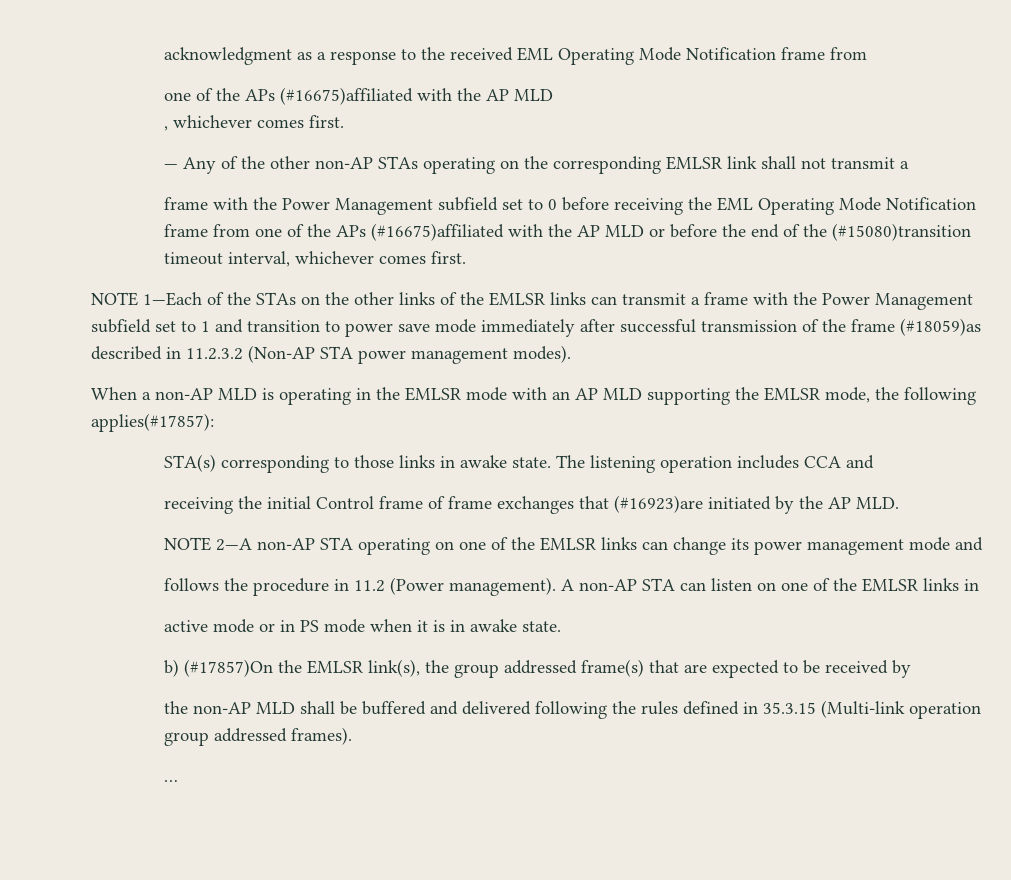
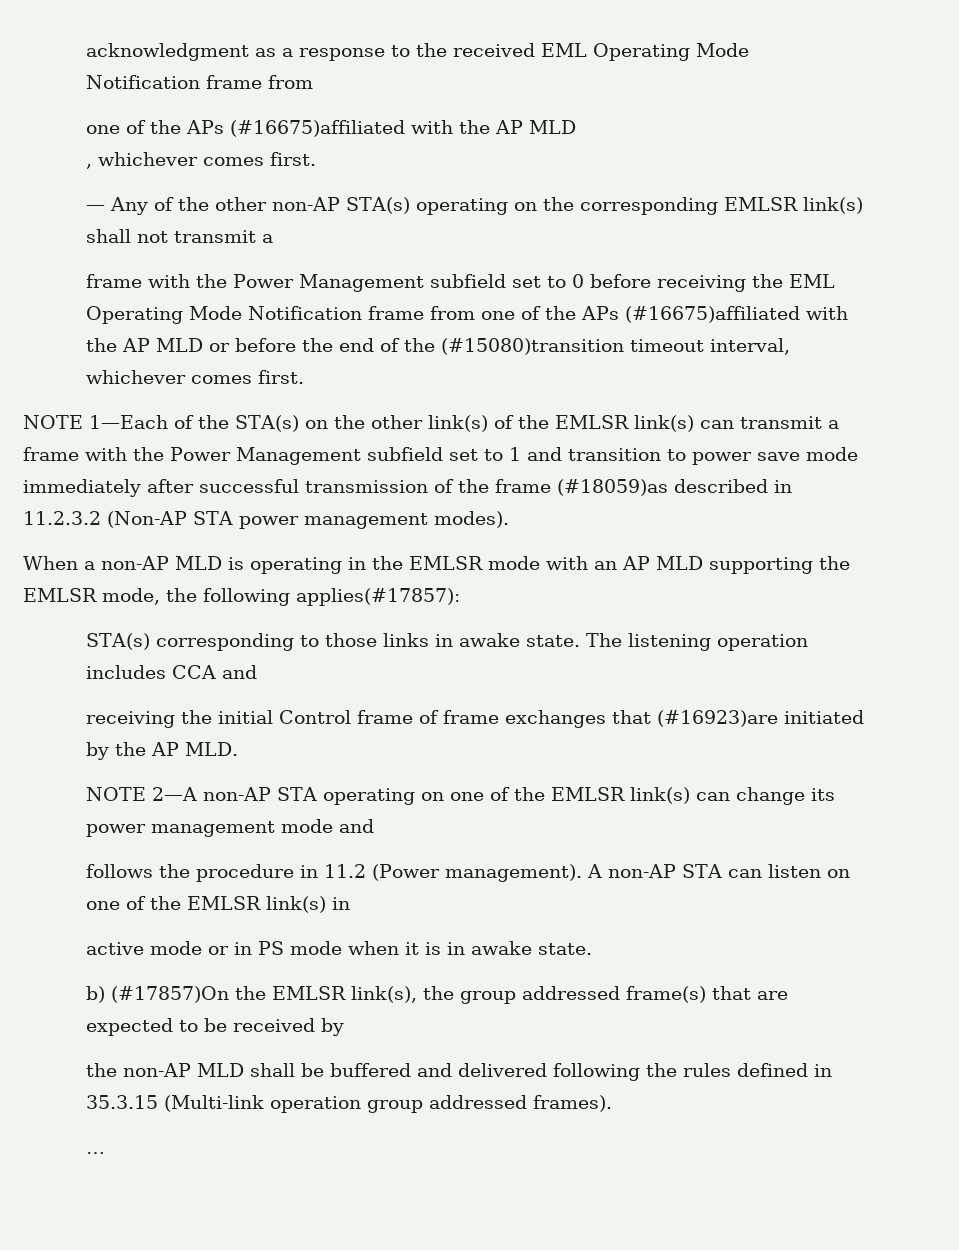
[378,156,419,169] STAs -> [346,197,411,214] STA(s)
[727,156,758,169] link -> [803,197,864,214] link(s)
[256,292,296,305] STAs -> [235,415,299,432] STA(s)
[399,292,586,306] links of the EMLSR links -> [427,415,694,432] link(s) of the EMLSR link(s)
[601,537,638,550] links -> [630,787,691,804] link(s)
[923,578,960,591] links -> [266,896,327,913] link(s)

